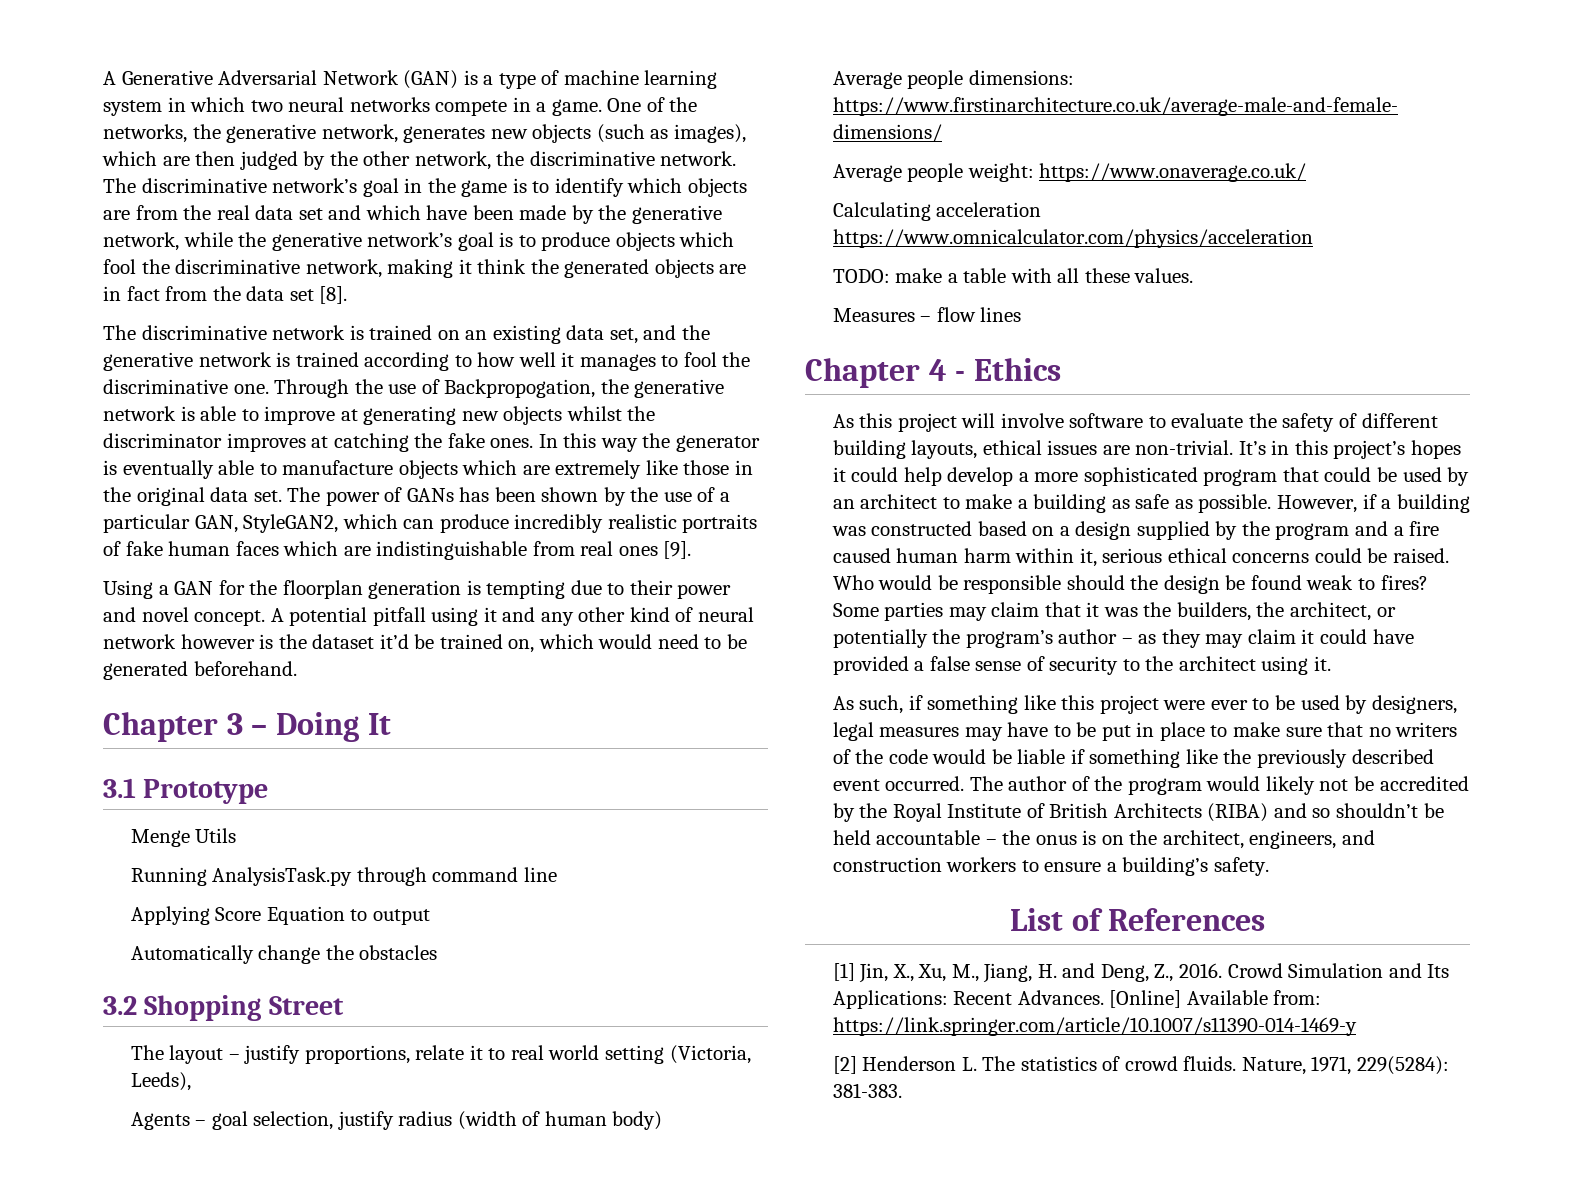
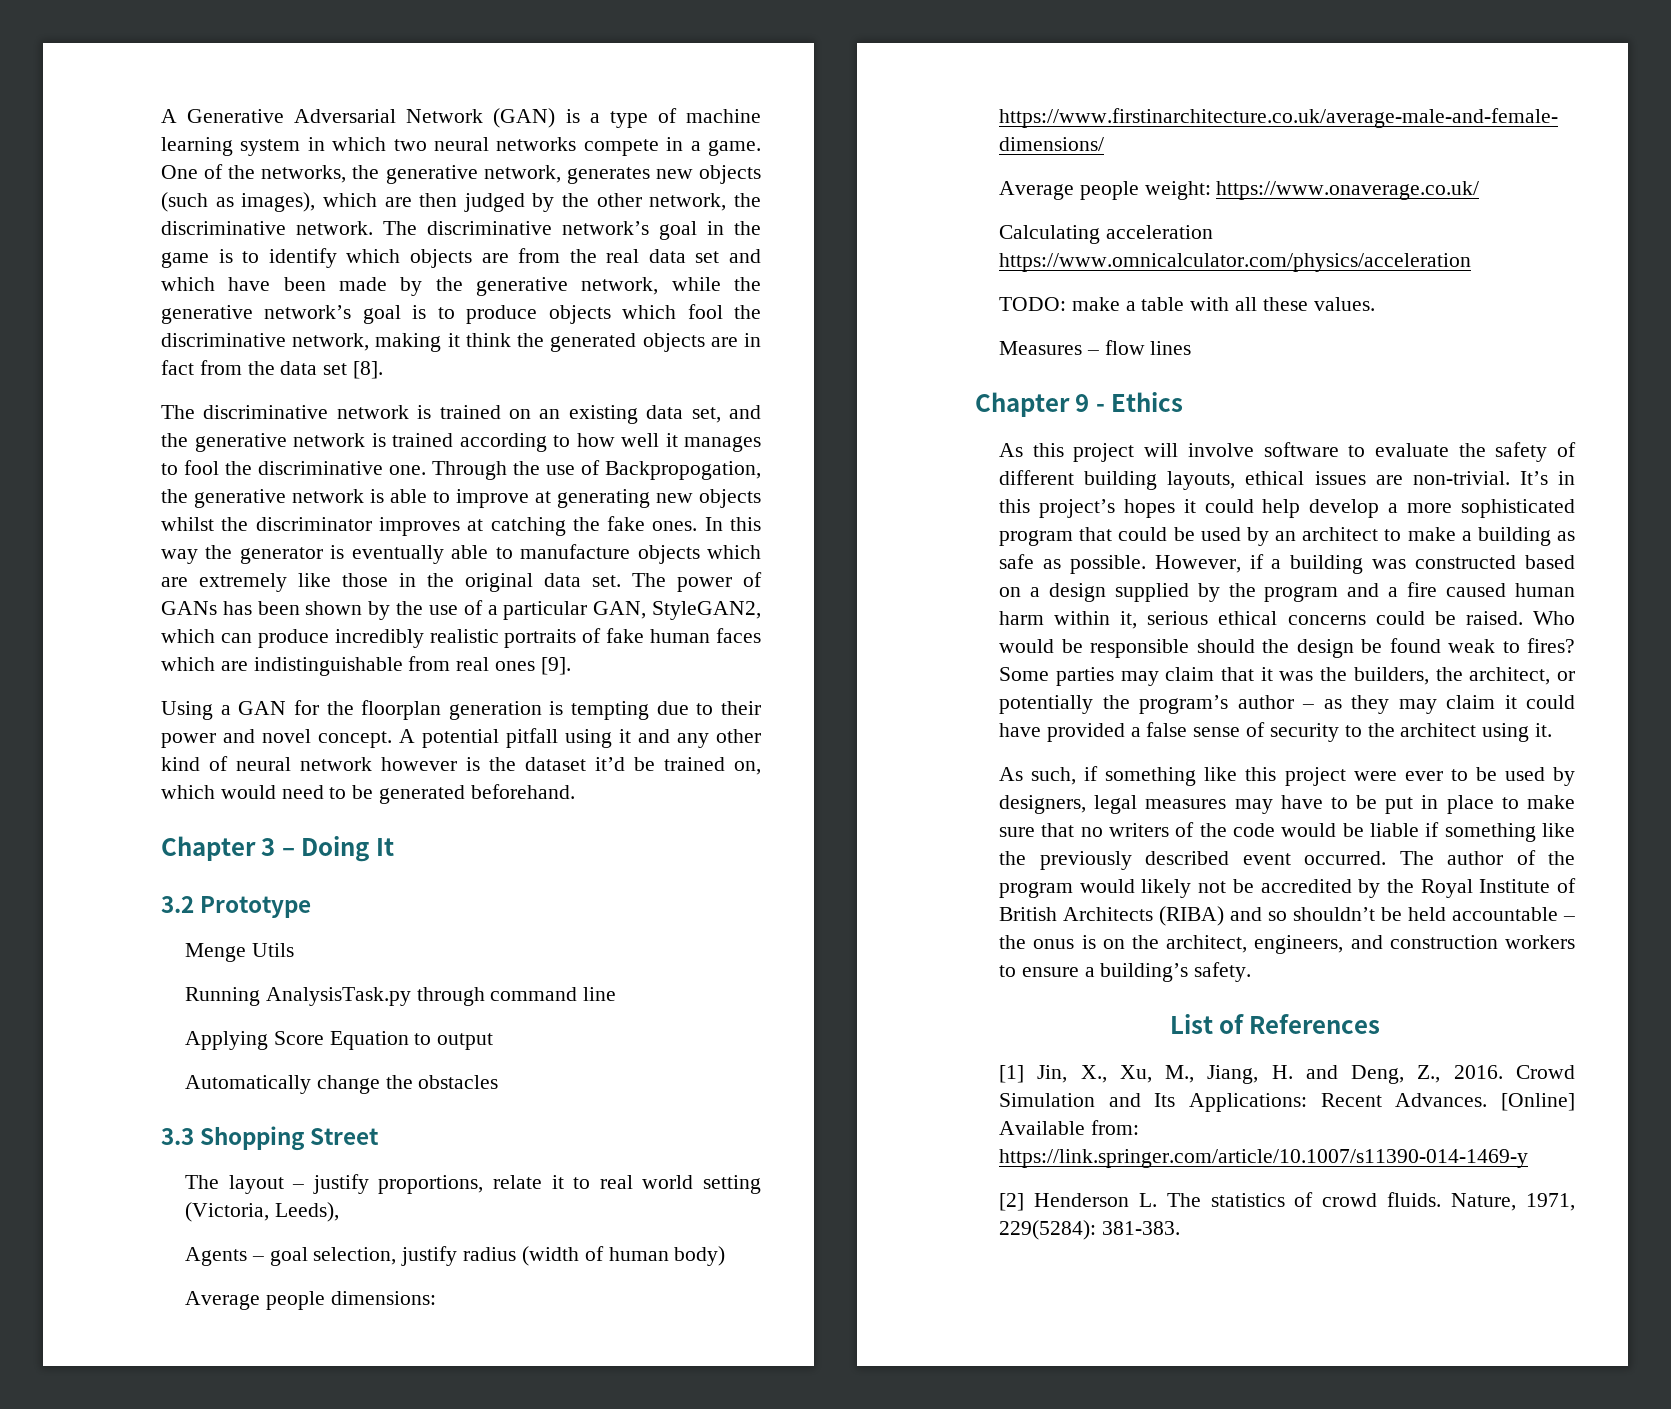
[103,778,136,798] 3.1 -> [161,896,194,913] 3.2
[103,996,137,1015] 3.2 -> [161,1128,194,1145] 3.3
[928,359,947,381] 4 -> [1075,394,1090,412] 9

